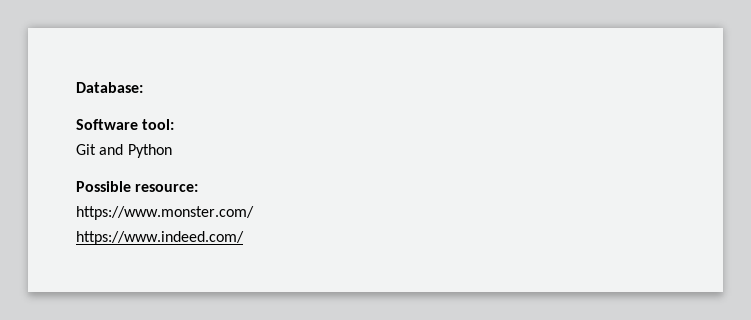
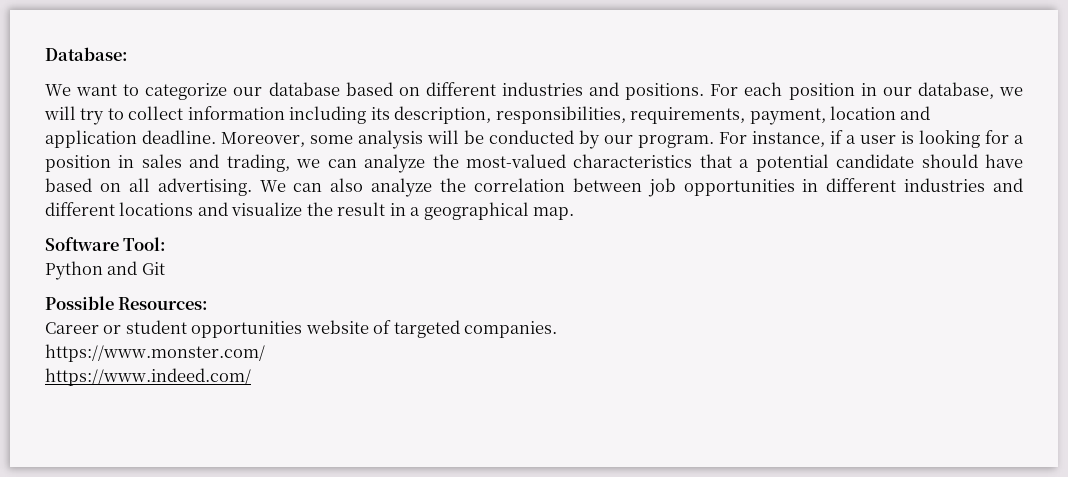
[76,119,175,130] Software tool: // -> [45,82,1023,100] [44,106,931,125] [45,130,1024,149] [45,154,1023,173] [45,178,1023,197] [45,202,575,220] [45,237,167,251] [45,261,138,280] We want to categorize our database based on different industries and positions. For each position in our database, we will try to collect information including its description, responsibilities, requirements, payment, location and application deadline. Moreover, some analysis will be conducted by our program. For instance, if a user is looking for a position in sales and trading, we can analyze the most-valued characteristics that a potential candidate should have based on all advertising. We can also analyze the correlation between job opportunities in different industries and different locations and visualize the result in a geographical map. // Software Tool: // Python and
[99,144,172,158] and Python -> (165, 268) none
[135,184,199,192] resource: -> [118,297,209,310] [45,320,558,338] Resources: // Career or student opportunities website of targeted companies.

